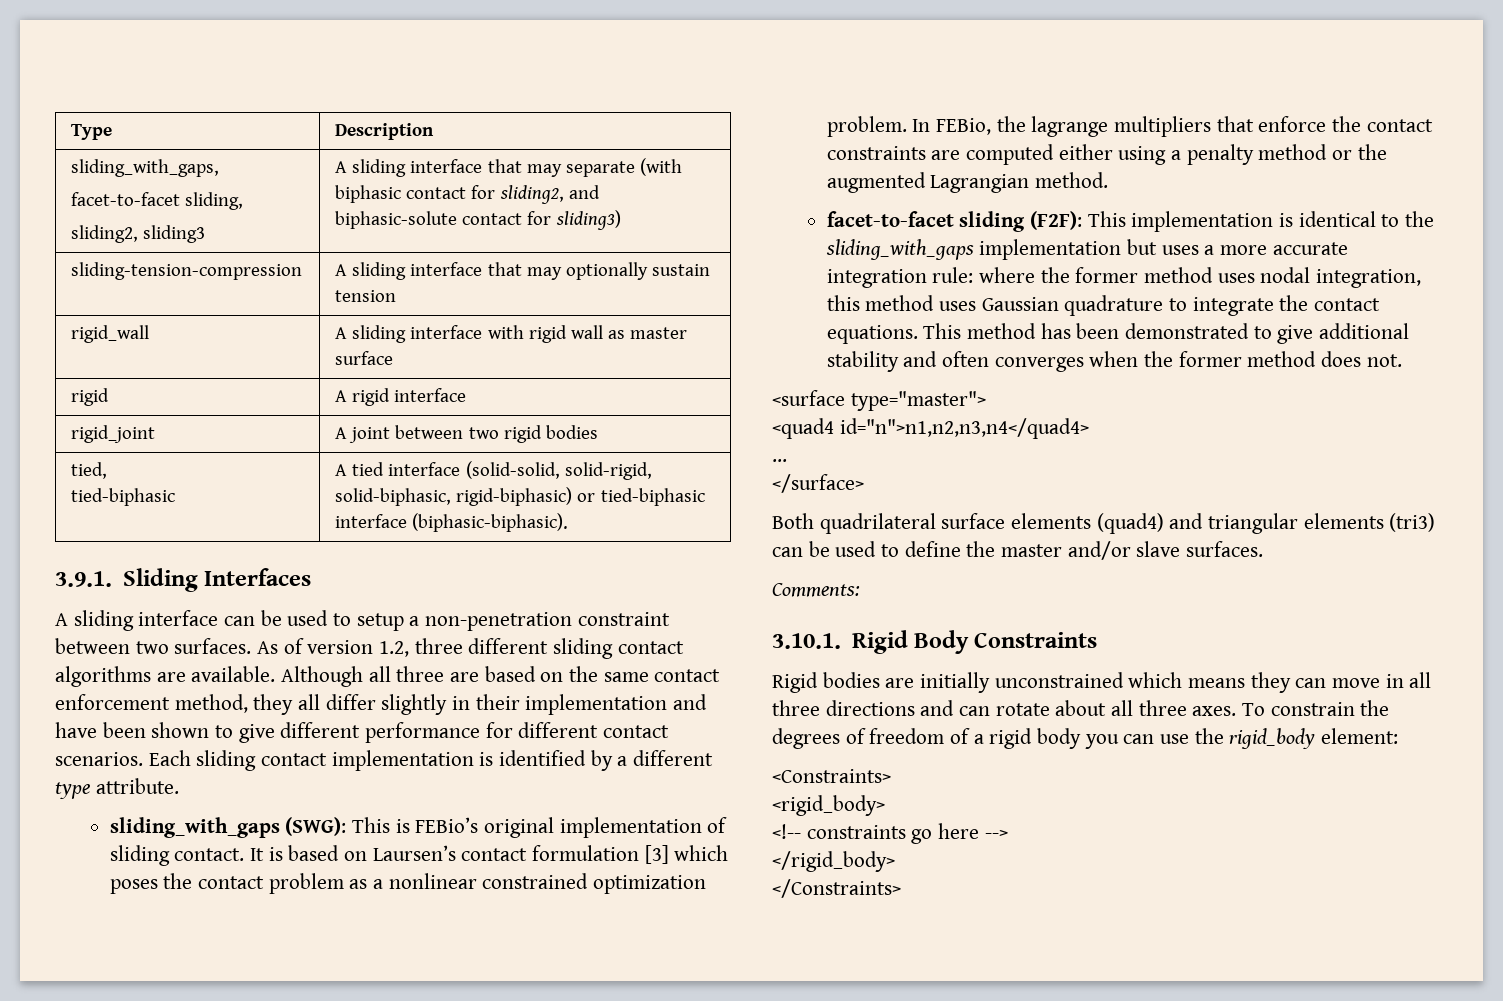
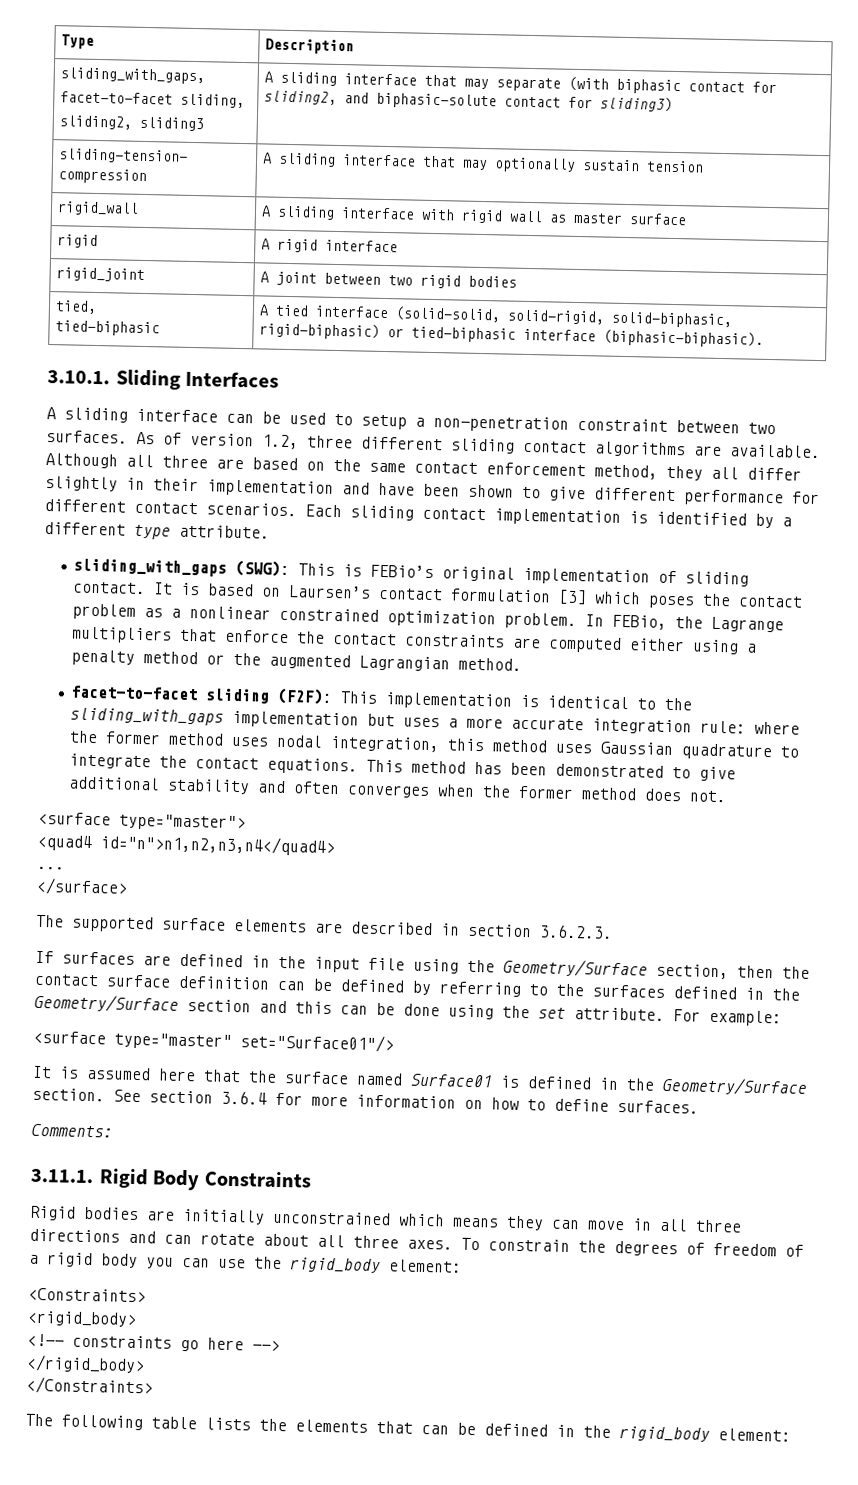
[55,571,112,587] 3.9.1. -> [47,369,110,385] 3.10.1.
[1031,116,1109,137] lagrange -> [710,616,784,633] Lagrange
[772,513,1436,534] [772,541,1181,560] Both quadrilateral surface elements (quad4) and triangular elements (tri3) can be used to define the master and/or slave -> [36,914,613,939] [35,950,810,980] [34,973,800,1001] [34,993,782,1027] [33,1030,394,1053] [32,1065,808,1096] [32,1087,609,1112] The supported surface elements are described in section 3.6.2.3. // If surfaces are defined in the input file using the Geometry/Surface section, then the contact surface definition can be defined by referring to the surfaces defined in the Geometry/Surface section and this can be done using the set attribute. For example: // <surface type="master" set="Surface01"/> // It is assumed here that the surface named Surface01 is defined in the Geometry/Surface section. See section 3.6.4 for more information on how to define
[772,633,841,649] 3.10.1. -> [30,1168,94,1184] 3.11.1.
(901, 888) none -> [25,1413,791,1442] // The following table lists the elements that can be defined in the rigid_body element:

